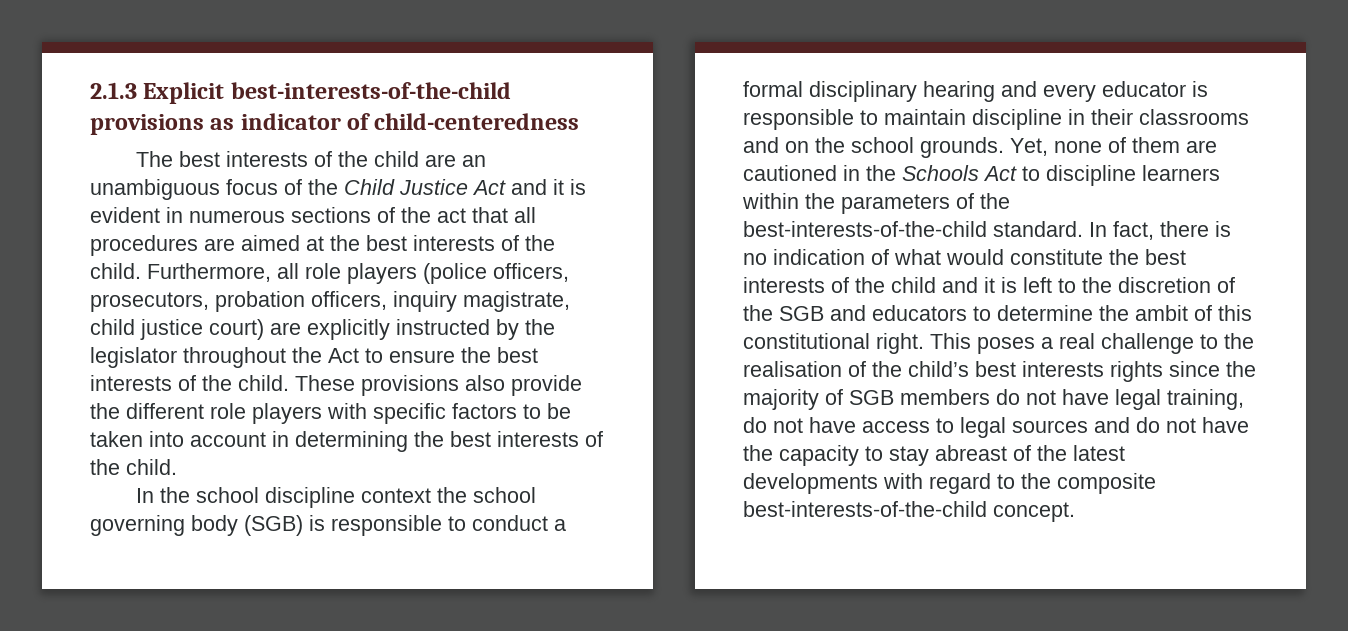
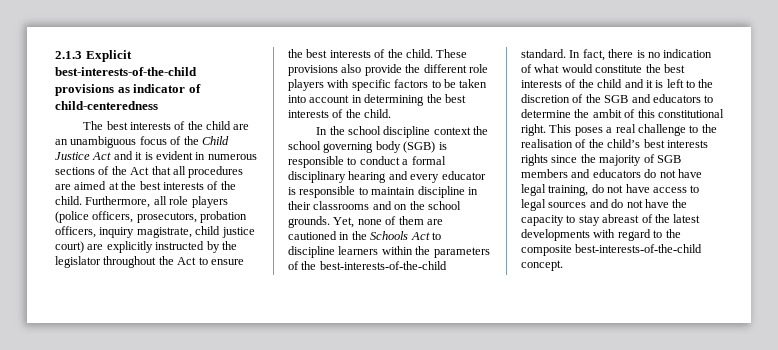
[437,208,466,223] act -> [130,167,150,175] Act
(990, 397) none -> [571,169,641,178] and educators

